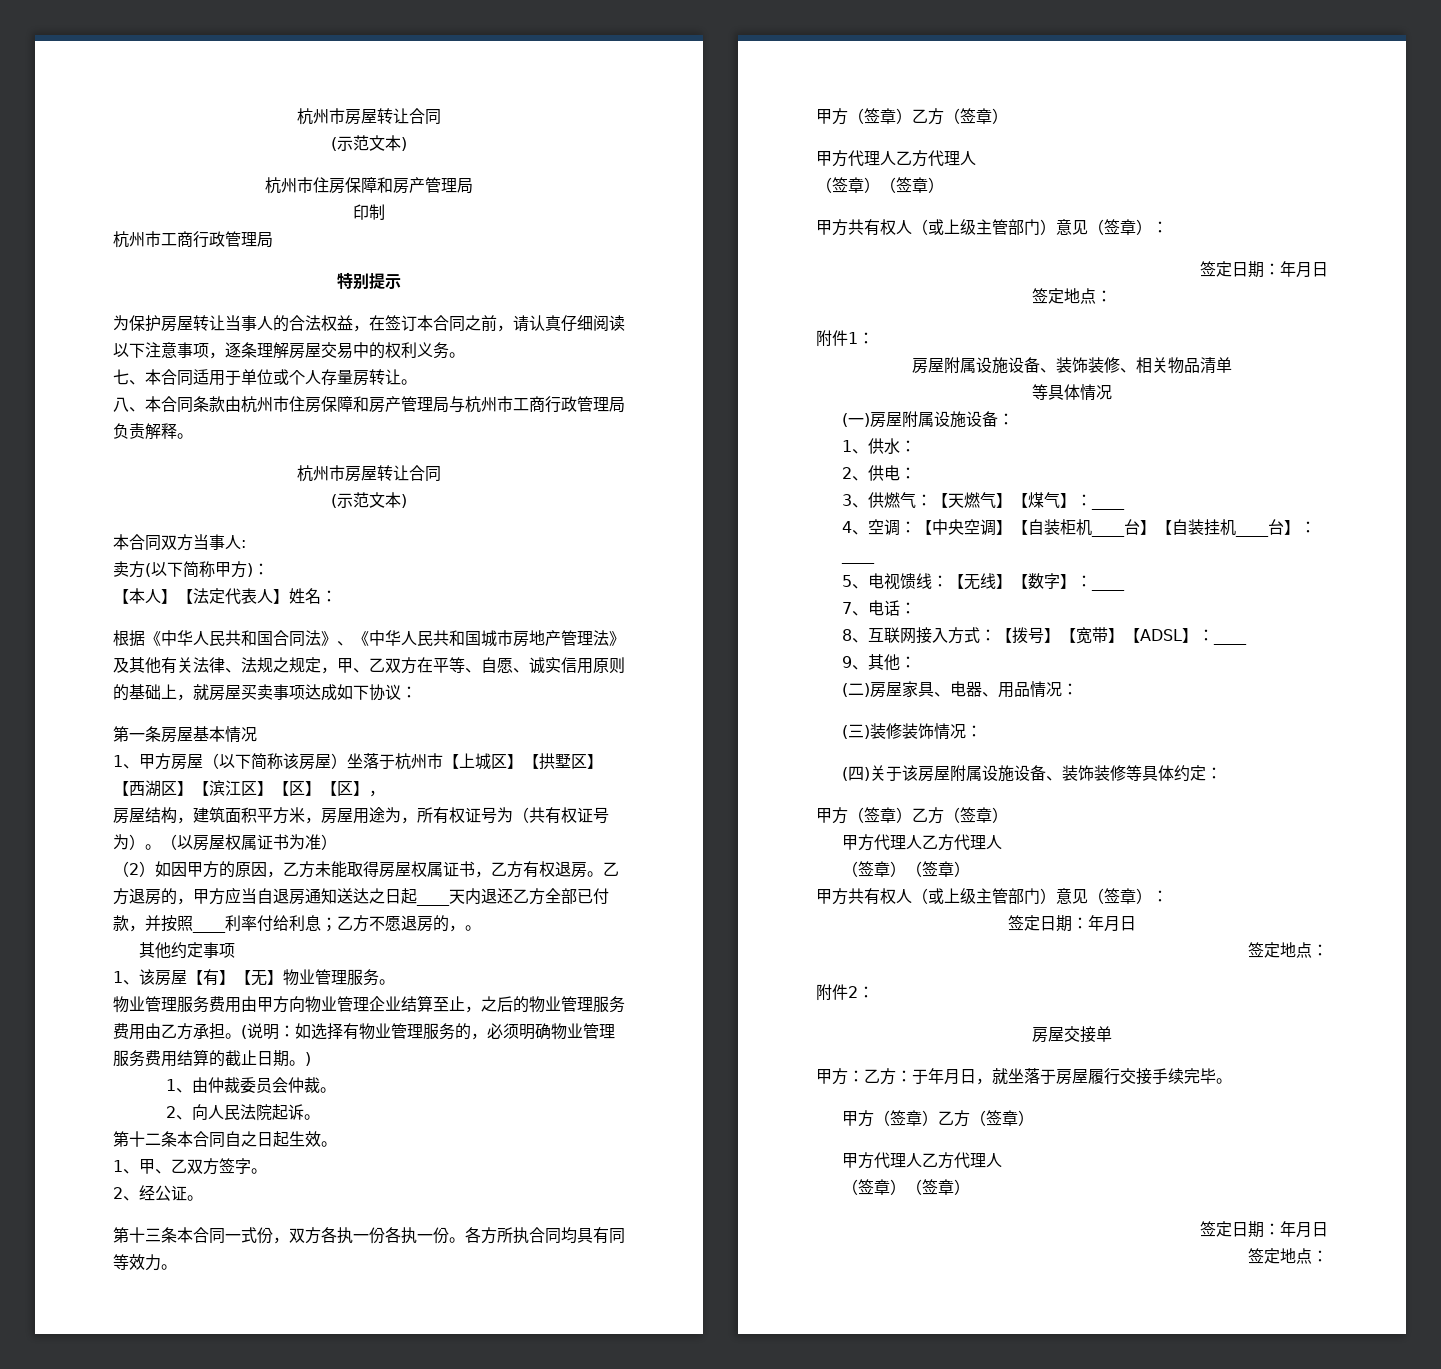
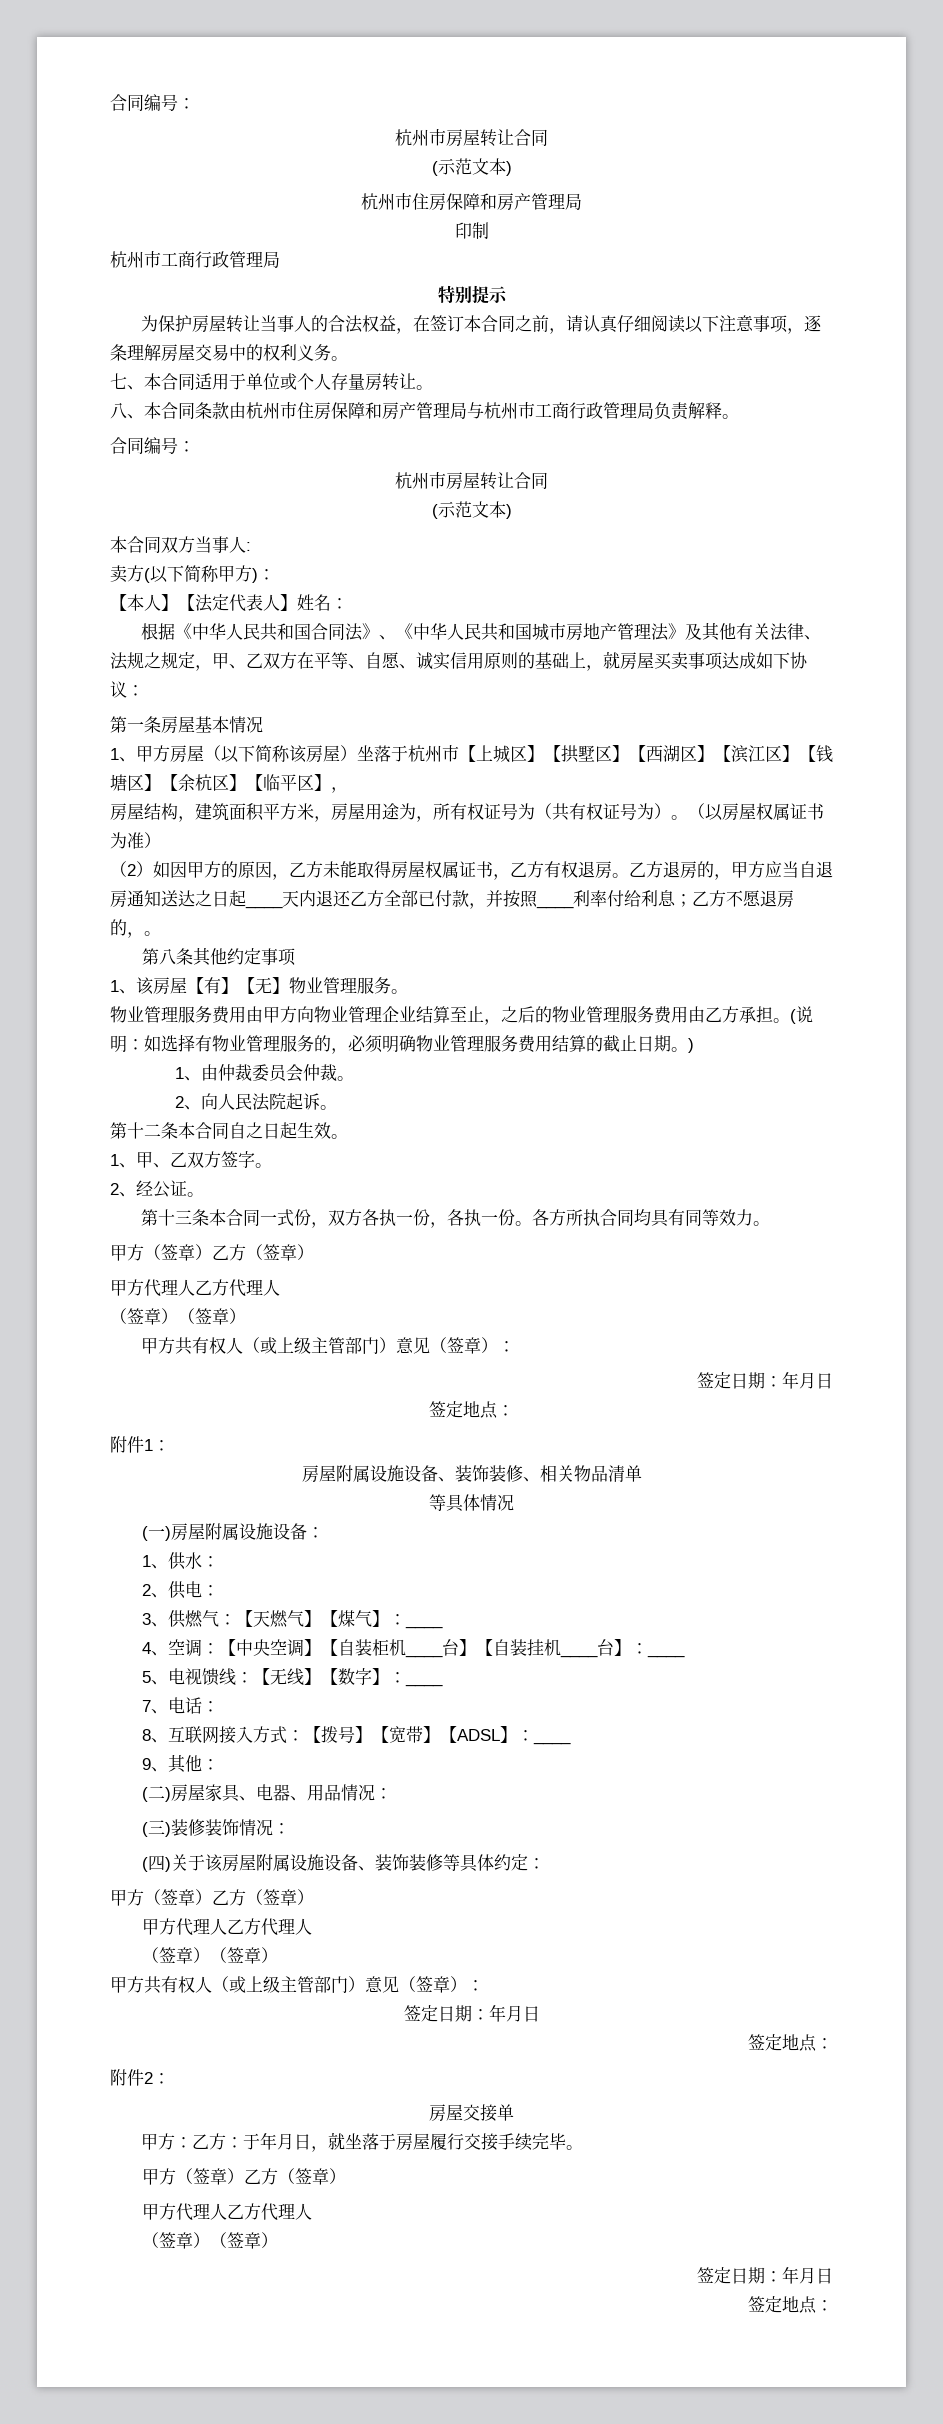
(297, 116) none -> [110,94,195,111] 合同编号： //
(193, 436) none -> [110,437,195,454] // 合同编号：
[289,781,337,796] 区】【 -> [816,745,833,763] [110,774,297,791] 钱塘区】【余杭区】【临平
(481, 928) none -> [142,948,194,965] 第八条
(385, 1235) none -> [429,1222,447,1228] ，

